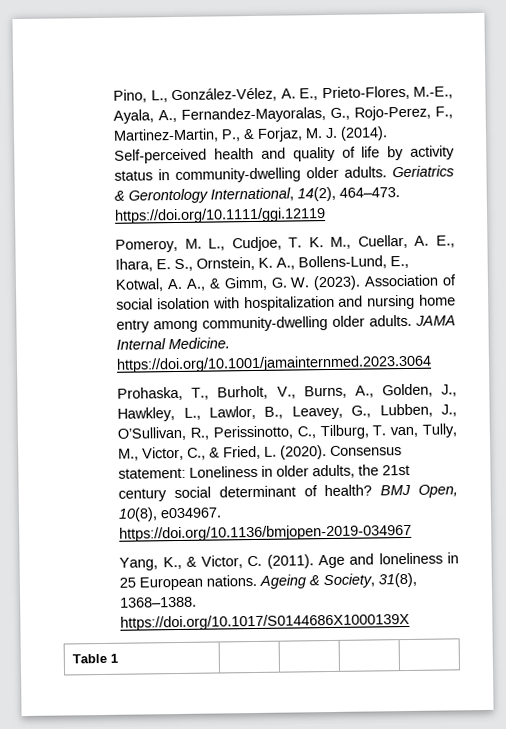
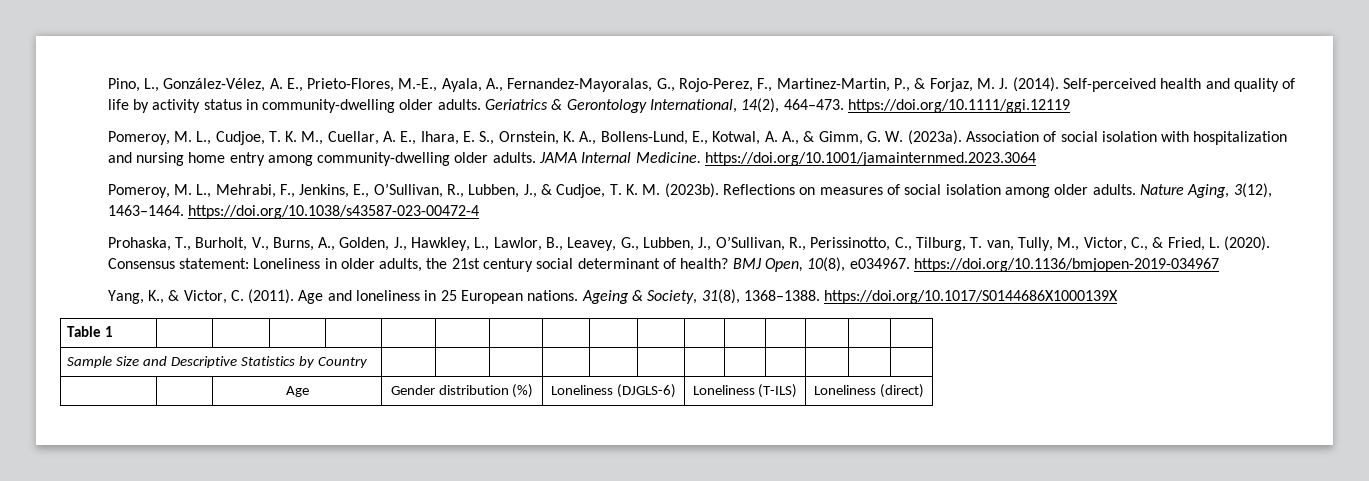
[313,275,362,291] (2023). -> [907,130,962,145] (2023a).
(433, 363) none -> [107,183,1272,198] [107,205,479,219] // Pomeroy, M. L., Mehrabi, F., Jenkins, E., O’Sullivan, R., Lubben, J., & Cudjoe, T. K. M. (2023b). Reflections on measures of social isolation among older adults. Nature Aging, 3(12), 1463–1464. https://doi.org/10.1038/s43587-023-00472-4
(118, 658) none -> [67,356,368,368] [285,386,309,397] [390,384,534,398] [551,384,676,398] [692,384,798,398] [814,384,924,398] | | | | | | | | | | | | // Sample Size and Descriptive Statistics by Country | | | | | | | | | | | | // | | Age | Gender distribution (%) | Loneliness (DJGLS-6) | Loneliness (T-ILS) | Loneliness (direct)

